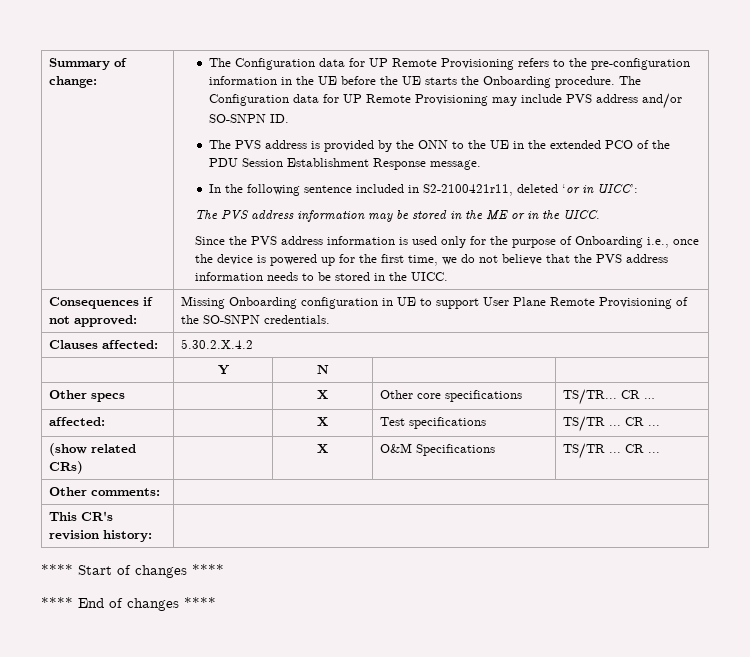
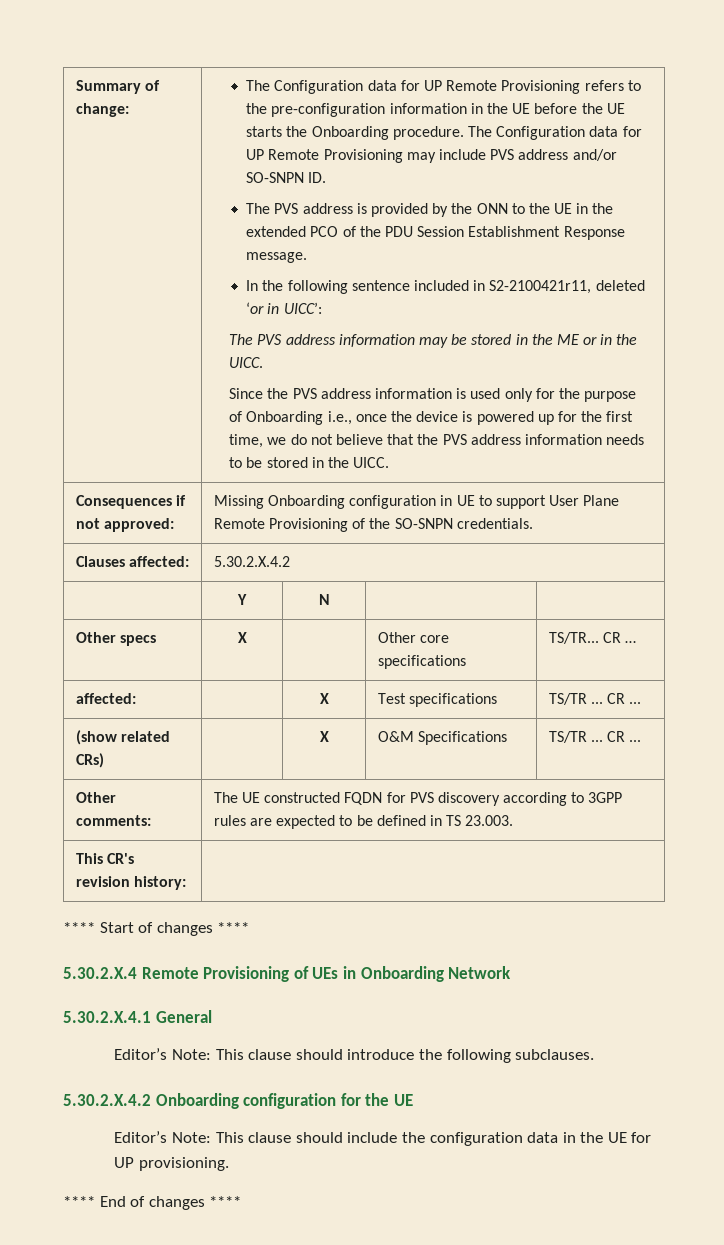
[317,390,328,399] | X -> [237,632,247,643] X |
(161, 492) none -> [213,792,623,806] [213,815,514,829] The UE constructed FQDN for PVS discovery according to 3GPP rules are expected to be defined in TS 23.003.
(224, 569) none -> [63,966,512,982] [63,1010,212,1023] [114,1048,595,1063] [63,1093,413,1109] [114,1131,652,1146] [114,1157,229,1171] // 5.30.2.X.4 Remote Provisioning of UEs in Onboarding Network // 5.30.2.X.4.1 General // Editor’s Note: This clause should introduce the following subclauses. // 5.30.2.X.4.2 Onboarding configuration for the UE // Editor’s Note: This clause should include the configuration data in the UE for UP provisioning.

